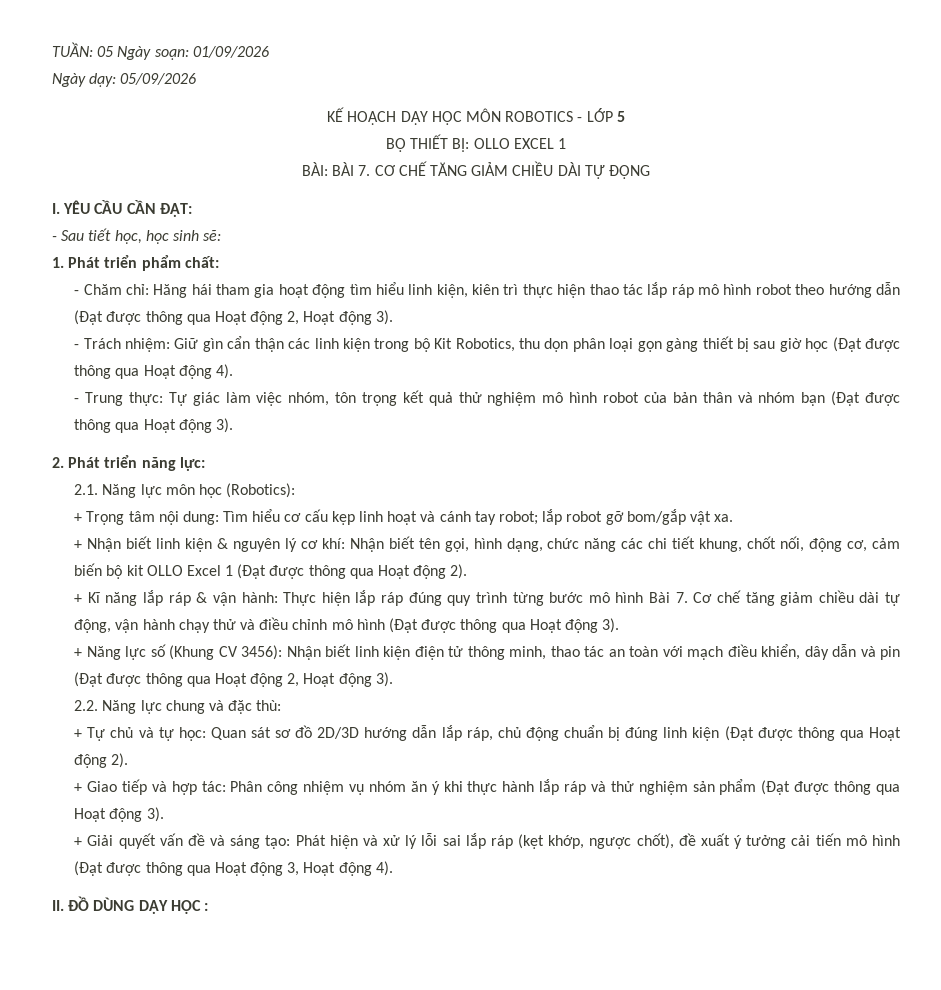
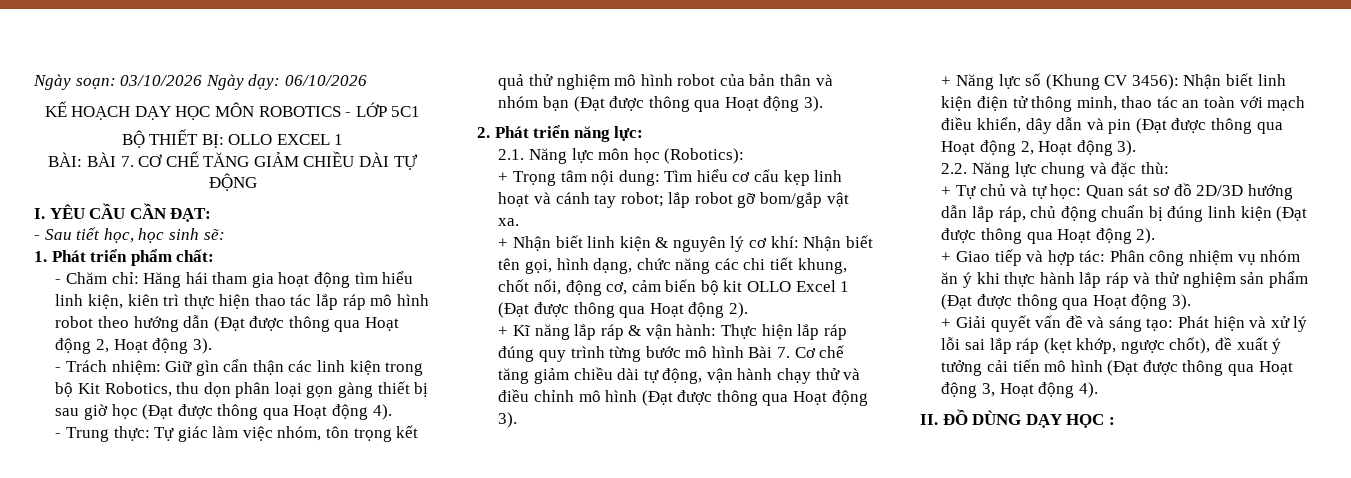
[52,42,114,57] TUẦN: 05 -> (33, 82) none
[192,46,269,58] 01/09/2026 // -> [120,75,203,86] 03/10/2026
[120,73,197,85] 05/09/2026 -> [284,75,367,86] 06/10/2026
[616,111,625,122] 5 -> [391,106,421,117] 5C1

